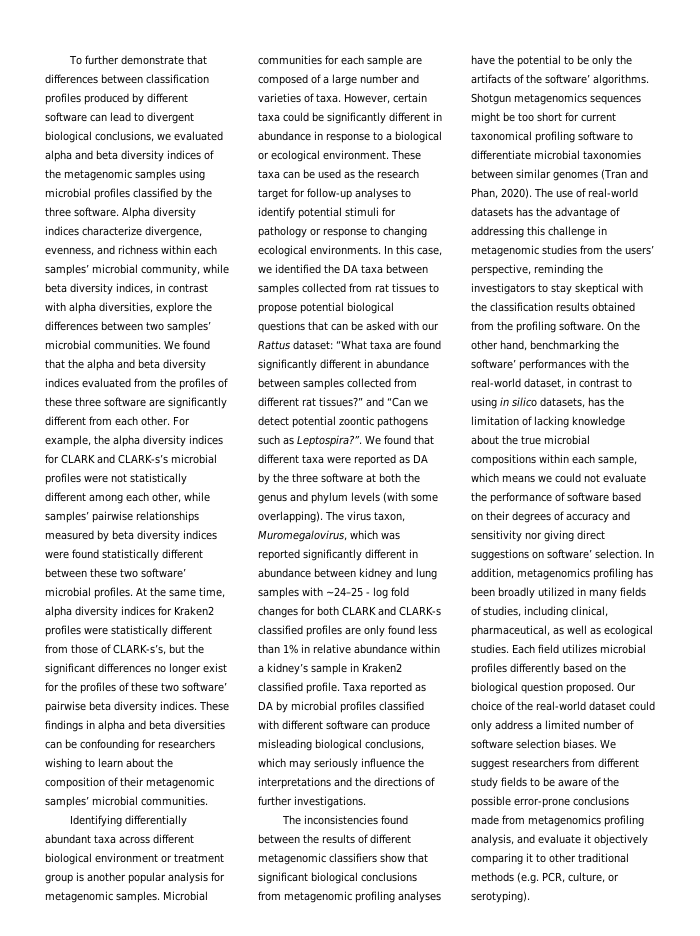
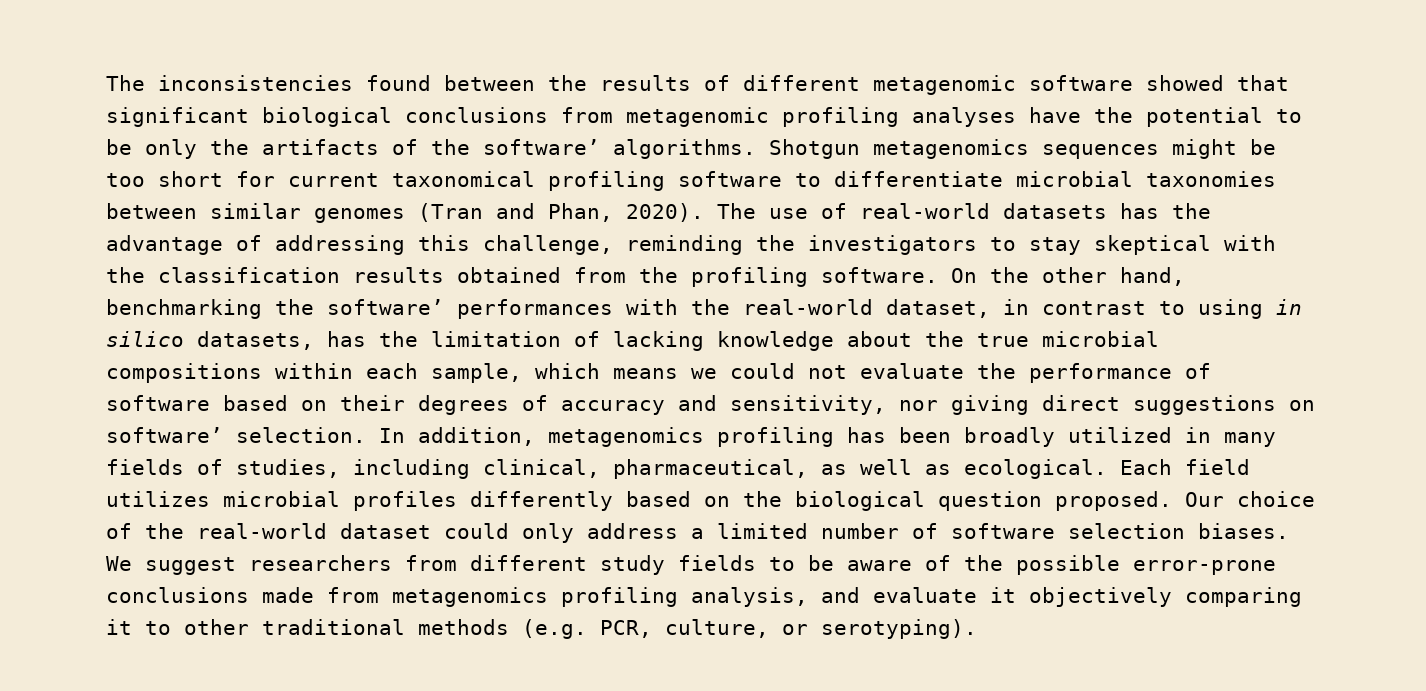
[69,55,208,65] [45,74,209,84] [45,93,188,105] [45,112,194,124] [45,131,223,143] [45,150,214,162] [45,169,205,181] [45,188,212,200] [45,207,196,219] [45,226,202,238] [45,245,217,256] [45,264,229,276] [45,283,208,295] [45,302,212,314] [45,321,211,333] [45,340,210,350] [45,359,206,371] [45,378,228,390] [45,397,227,409] [45,416,190,426] [45,435,223,447] [45,454,217,464] [45,473,187,485] [45,492,210,504] [45,511,199,523] [45,530,217,542] [45,549,203,561] [45,568,186,578] [45,587,225,599] [45,606,214,618] [45,625,212,637] [45,644,204,655] [45,663,227,675] [45,682,227,694] [45,701,229,713] [45,720,225,732] [45,739,215,751] [45,758,173,770] [45,777,214,789] [45,796,208,808] [70,815,188,827] [45,834,194,844] [45,853,224,865] [45,872,225,884] [45,891,208,903] [258,55,422,67] [258,74,419,86] [258,93,427,104] [258,112,442,124] [258,131,442,143] [258,150,421,162] [258,169,419,179] [258,188,411,200] [258,207,396,219] [258,226,427,238] [258,245,442,257] [258,264,428,274] [258,283,439,295] [258,302,394,314] [258,321,439,333] [258,340,441,350] [258,359,429,371] [258,378,417,390] [258,397,428,407] [258,416,428,428] [258,435,434,447] [258,454,428,466] [258,473,420,485] [258,492,438,504] [258,511,405,523] [258,530,400,542] [258,549,418,561] [258,568,437,580] [258,587,409,599] [258,606,441,618] [258,625,437,637] [258,644,440,654] [258,663,402,675] [258,682,426,694] [258,701,424,713] [258,720,430,732] [258,739,424,751] [258,758,424,770] [258,777,435,789] [258,796,366,808] To further demonstrate that differences between classification profiles produced by different software can lead to divergent biological conclusions, we evaluated alpha and beta diversity indices of the metagenomic samples using microbial profiles classified by the three software. Alpha diversity indices characterize divergence, evenness, and richness within each samples’ microbial community, while beta diversity indices, in contrast with alpha diversities, explore the differences between two samples’ microbial communities. We found that the alpha and beta diversity indices evaluated from the profiles of these three software are significantly different from each other. For example, the alpha diversity indices for CLARK and CLARK-s’s microbial profiles were not statistically different among each other, while samples’ pairwise relationships measured by beta diversity indices were found statistically different between these two software’ microbial profiles. At the same time, alpha diversity indices for Kraken2 profiles were statistically different from those of CLARK-s’s, but the significant differences no longer exist for the profiles of these two software’ pairwise beta diversity indices. These findings in alpha and beta diversities can be confounding for researchers wishing to learn about the composition of their metagenomic samples’ microbial communities. // Identifying differentially abundant taxa across different biological environment or treatment group is another popular analysis for metagenomic samples. Microbial communities for each sample are composed of a large number and varieties of taxa. However, certain taxa could be significantly different in abundance in response to a biological or ecological environment. These taxa can be used as the research target for follow-up analyses to identify potential stimuli for pathology or response to changing ecological environments. In this case, we identified the DA taxa between samples collected from rat tissues to propose potential biological questions that can be asked with our Rattus dataset: “What taxa are found significantly different in abundance between samples collected from different rat tissues?” and “Can we detect potential zoontic pathogens such as Leptospira?”. We found that different taxa were reported as DA by the three software at both the genus and phylum levels (with some overlapping). The virus taxon, Muromegalovirus, which was reported significantly different in abundance between kidney and lung samples with ~24–25 - log fold changes for both CLARK and CLARK-s classified profiles are only found less than 1% in relative abundance within a kidney’s sample in Kraken2 classified profile. Taxa reported as DA by microbial profiles classified with different software can produce misleading biological conclusions, which may seriously influence the interpretations and the directions of further investigations. // -> (106, 83) none
[329,853,405,863] classifiers show -> [1029,75,1224,91] software showed
[548,226,607,238] [471,245,654,257] [471,264,531,276] challenge in metagenomic studies from the users’ perspective, -> [483,235,613,255] challenge,
[471,530,522,542] sensitivity -> [730,395,886,415] sensitivity,
[604,625,653,637] [471,644,509,654] ecological studies. -> [964,459,1107,479] ecological.

